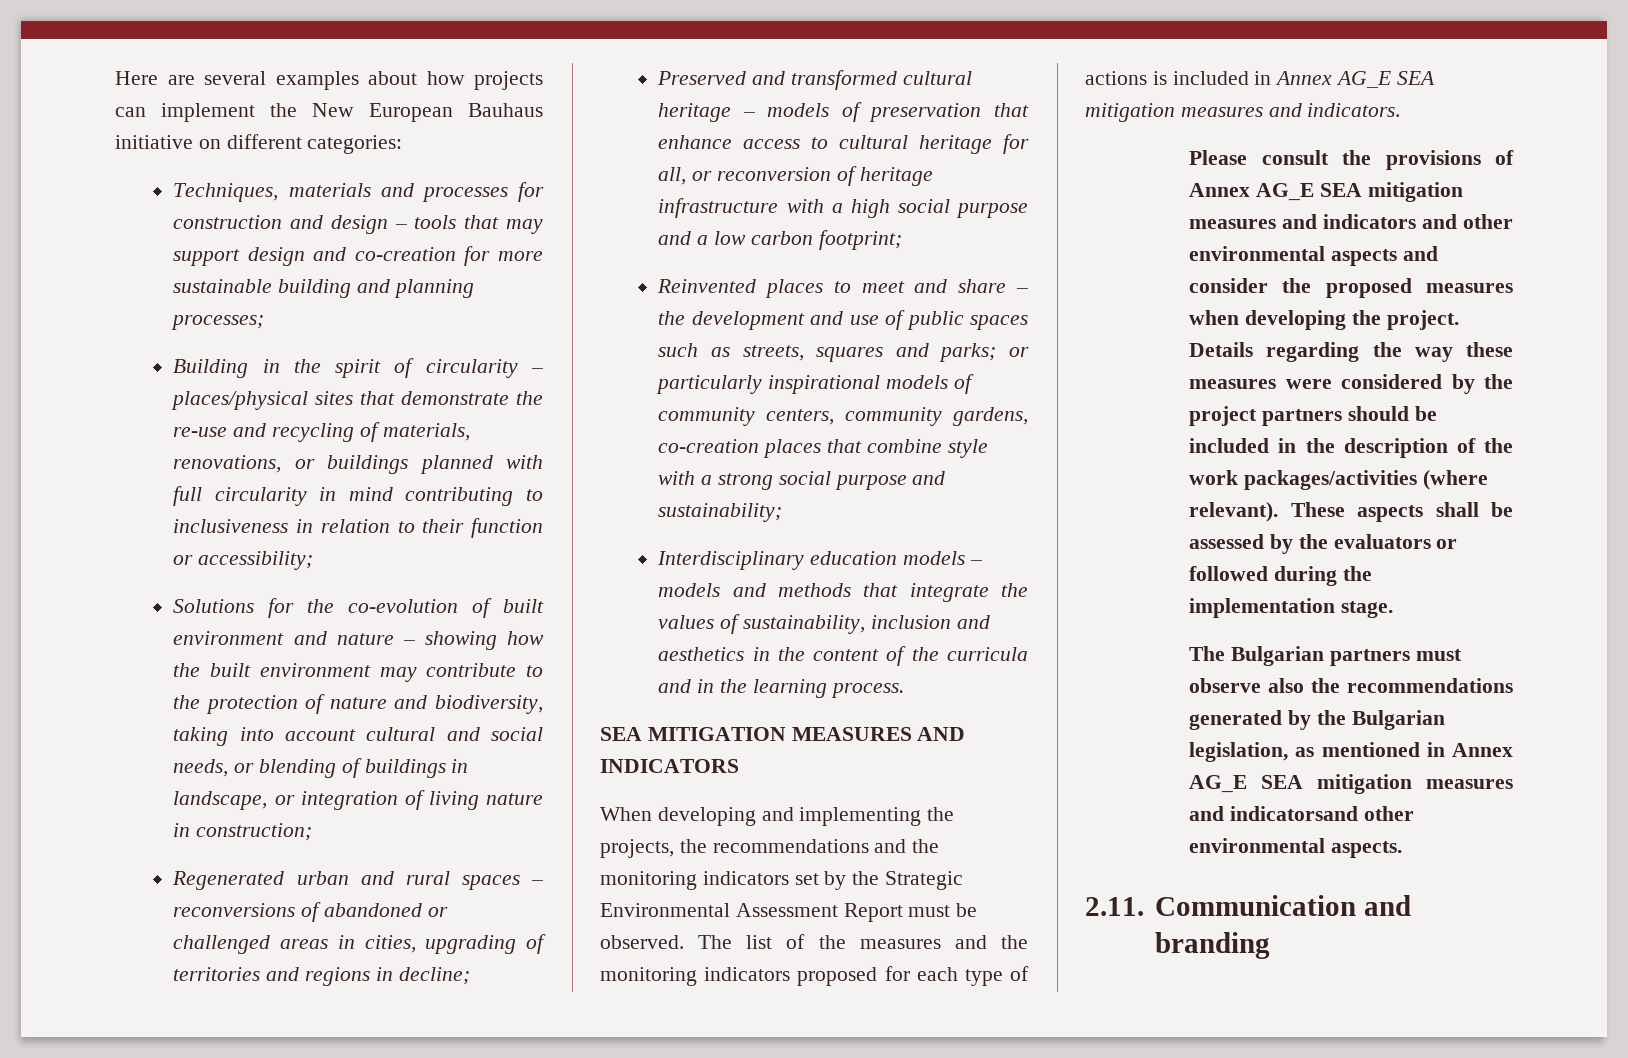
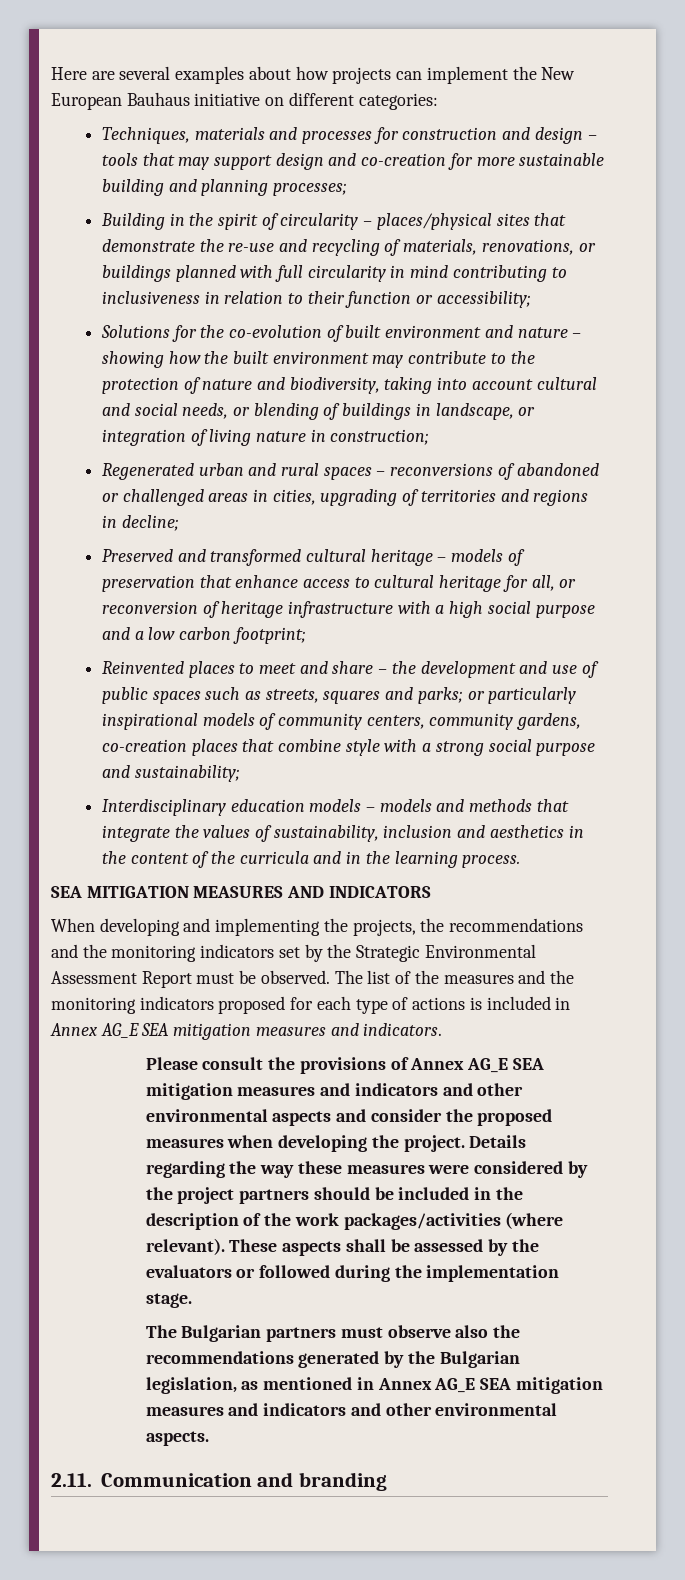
[1230,806,1359,821] indicatorsand -> [263,1403,381,1416] indicators and

